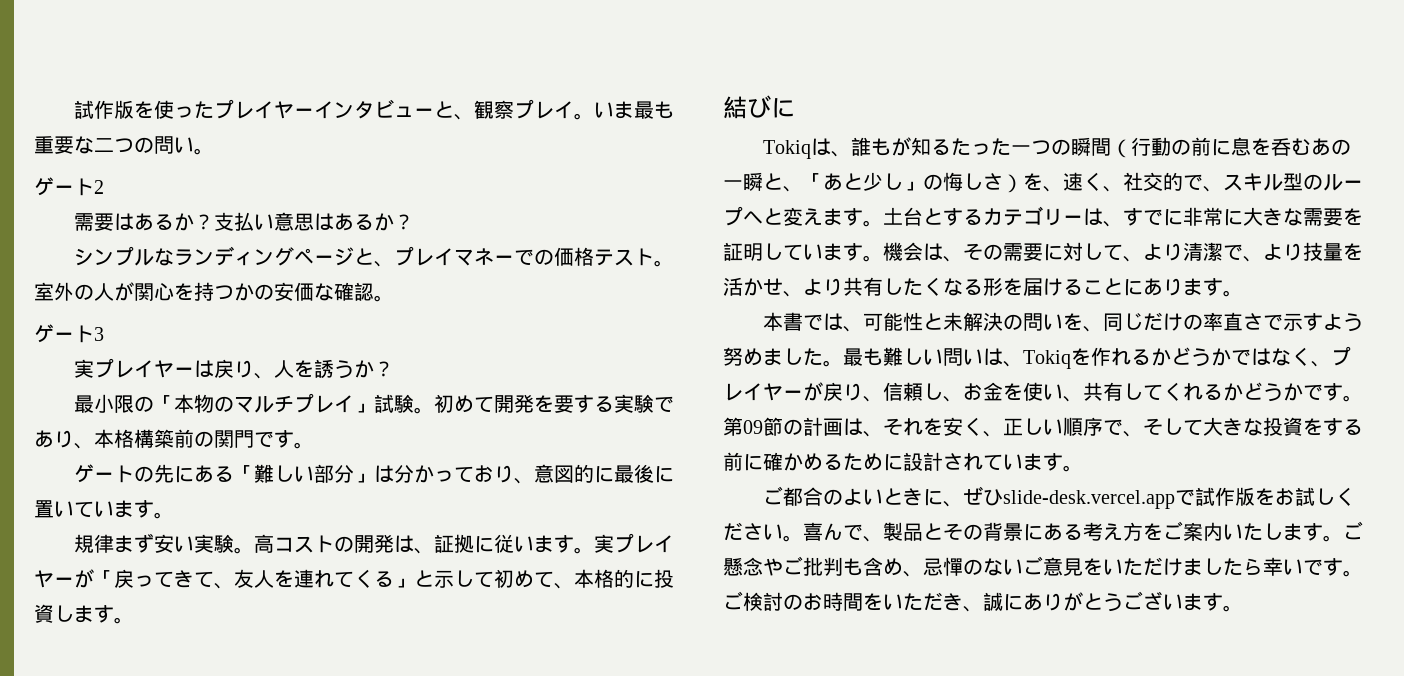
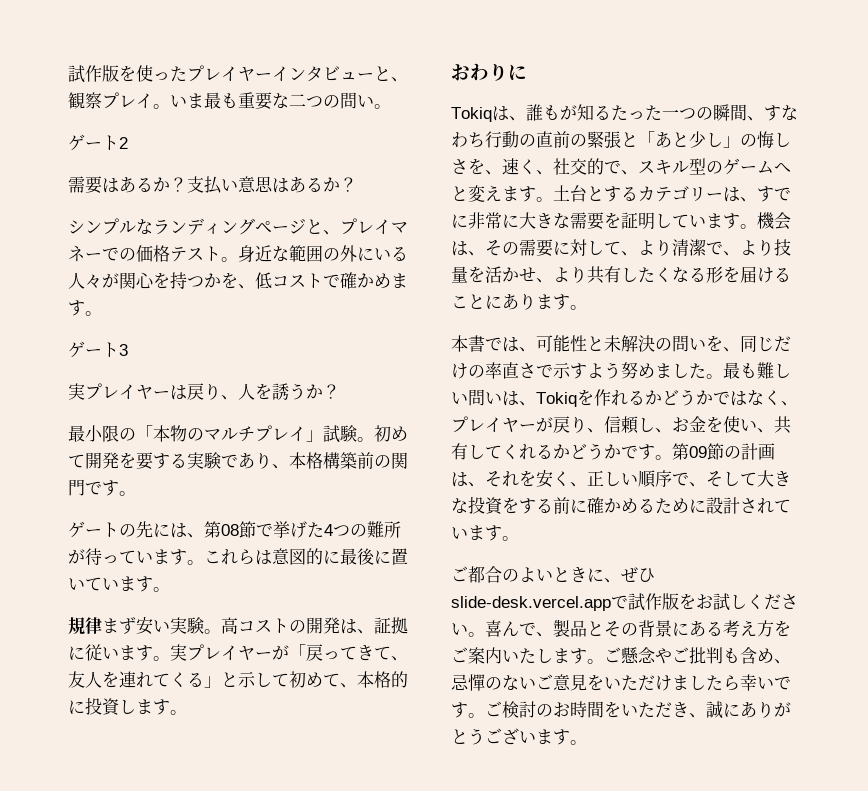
[34,282,374,301] 室外の人が関心を持つかの安価な確認 -> [238,245,408,262] [68,272,408,289] [68,300,85,316] 身近な範囲の外にいる人々が関心を持つかを、低コストで確かめます
[194,464,535,484] ある「難しい部分」は分かっており、 -> [170,521,401,538] [68,548,272,565] は、第08節で挙げた4つの難所が待っています。これらは
[723,95,771,119] 結び -> [451,63,508,81] おわり
[1111,137,1352,158] [723,172,803,192] （行動の前に息を呑むあの一瞬と、 -> [747,105,798,121] [451,131,638,149] 、すなわち行動の直前の緊張と
[1003,174,1023,193] ） -> (468, 166) none
[1323,174,1363,191] [723,206,743,226] ループ -> [723,158,774,175] ゲーム

